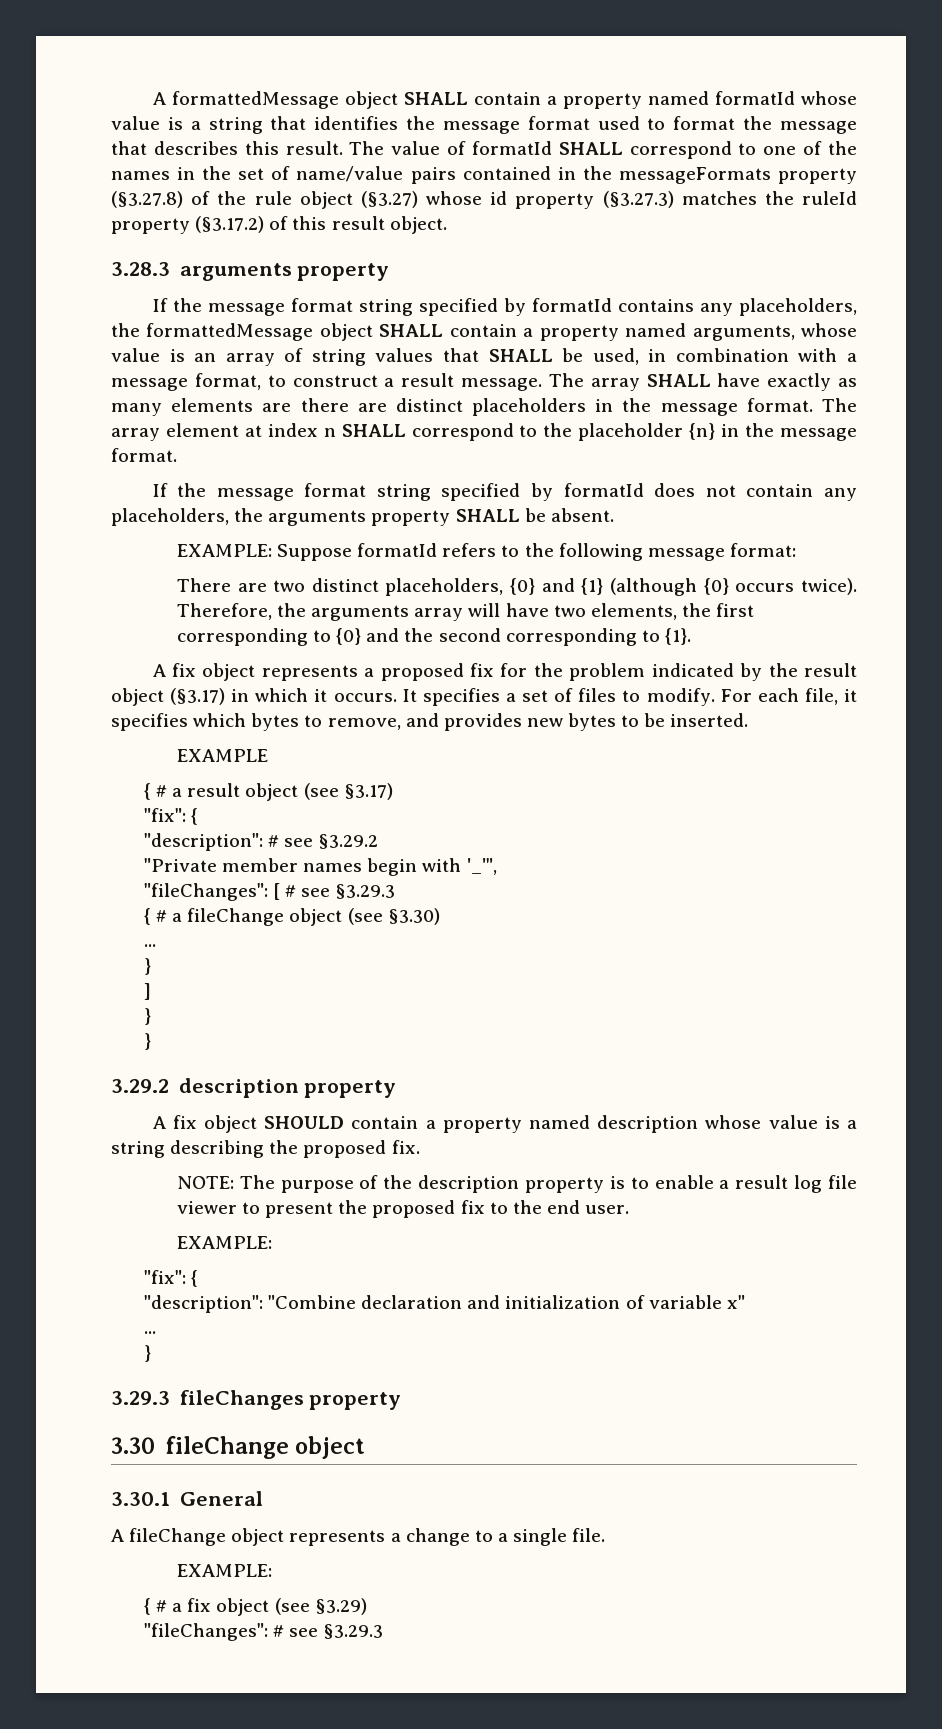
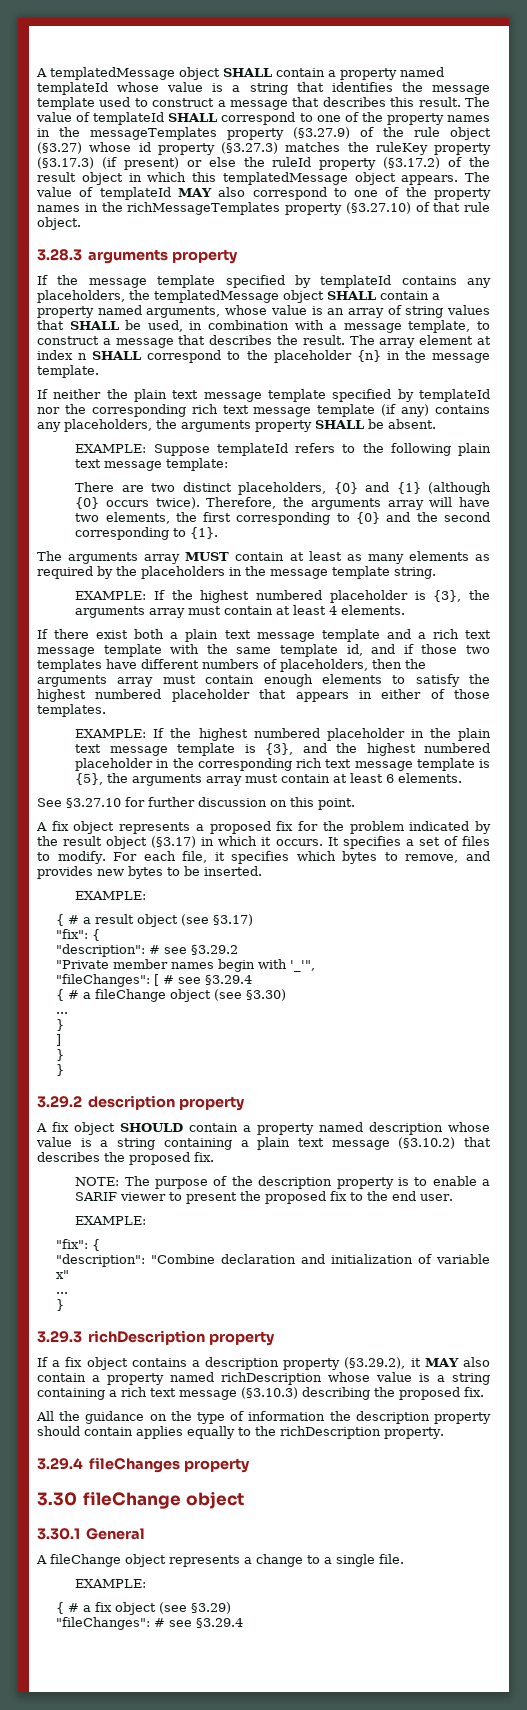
[152,91,795,109] A formattedMessage object SHALL contain a property named formatId -> [36,67,444,80] [37,82,108,95] A templatedMessage object SHALL contain a property named templateId
[527,116,590,130] format -> [37,97,95,110] template
[673,116,773,130] format the -> [152,98,226,107] construct a
[471,141,552,155] formatId -> [93,112,165,125] templateId
[111,166,858,184] [111,191,183,208] names in the set of name/value pairs contained in the messageFormats property (§3.27.8) -> [386,113,491,125] [37,127,350,140] property names in the messageTemplates property (§3.27.9)
[801,191,857,205] [111,216,385,234] ruleId property (§3.17.2) of this result -> [375,142,491,155] [37,157,490,170] [37,172,490,185] [36,187,492,200] [37,202,490,215] ruleKey property (§3.17.3) (if present) or else the ruleId property (§3.17.2) of the result object in which this templatedMessage object appears. The value of templateId MAY also correspond to one of the property names in the richMessageTemplates property (§3.27.10) of that rule
[290,298,858,316] [111,323,314,341] format string specified by formatId contains any placeholders, the formattedMessage -> [157,275,491,288] [37,290,279,303] template specified by templateId contains any placeholders, the templatedMessage
[194,373,857,391] [111,398,813,416] format, to construct a result message. The array SHALL have exactly as many elements are there are distinct placeholders in the message format. -> [408,320,491,333] [37,335,345,348] template, to construct a message that describes the result.
[111,448,177,462] [152,483,814,501] format. // If the message format string specified by formatId does not contain -> [37,365,99,378] [37,389,490,402] [37,404,491,417] template. // If neither the plain text message template specified by templateId nor the corresponding rich text message template (if any) contains
[357,543,438,557] formatId -> [216,443,288,456] templateId
[647,543,796,561] message format: -> [458,443,492,456] [75,458,229,471] plain text message template:
(691, 636) none -> [37,551,491,564] [37,566,436,579] [75,590,491,603] [75,605,406,618] [37,629,491,642] [37,644,491,657] [37,659,426,672] [37,674,490,687] [37,689,490,702] [37,704,106,717] [75,728,492,741] [75,743,491,756] [75,758,491,771] [75,773,463,786] [37,797,355,810] // The arguments array MUST contain at least as many elements as required by the placeholders in the message template string. // EXAMPLE: If the highest numbered placeholder is {3}, the arguments array must contain at least 4 elements. // If there exist both a plain text message template and a rich text message template with the same template id, and if those two templates have different numbers of placeholders, then the arguments array must contain enough elements to satisfy the highest numbered placeholder that appears in either of those templates. // EXAMPLE: If the highest numbered placeholder in the plain text message template is {3}, and the highest numbered placeholder in the corresponding rich text message template is {5}, the arguments array must contain at least 6 elements. // See §3.27.10 for further discussion on this point.
[176,749,268,762] EXAMPLE -> [75,891,147,900] EXAMPLE:
[335,884,396,899] §3.29.3 -> [205,975,253,985] §3.29.4
[170,1140,265,1158] describing -> [163,1137,491,1150] [37,1152,100,1162] containing a plain text message (§3.10.2) that describes
[735,1175,857,1193] result log file -> [75,1192,118,1201] SARIF
(170, 1398) none -> [88,1330,276,1346] [37,1357,490,1370] [37,1372,490,1385] [37,1387,484,1400] [36,1411,491,1424] [37,1426,444,1439] [37,1458,83,1470] richDescription property // If a fix object contains a description property (§3.29.2), it MAY also contain a property named richDescription whose value is a string containing a rich text message (§3.10.3) describing the proposed fix. // All the guidance on the type of information the description property should contain applies equally to the richDescription property. // 3.29.4
[323,1624,384,1639] §3.29.3 -> [196,1618,244,1628] §3.29.4

